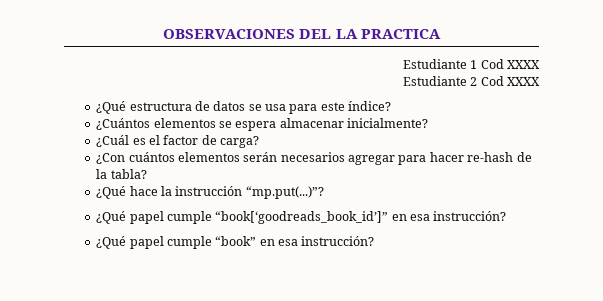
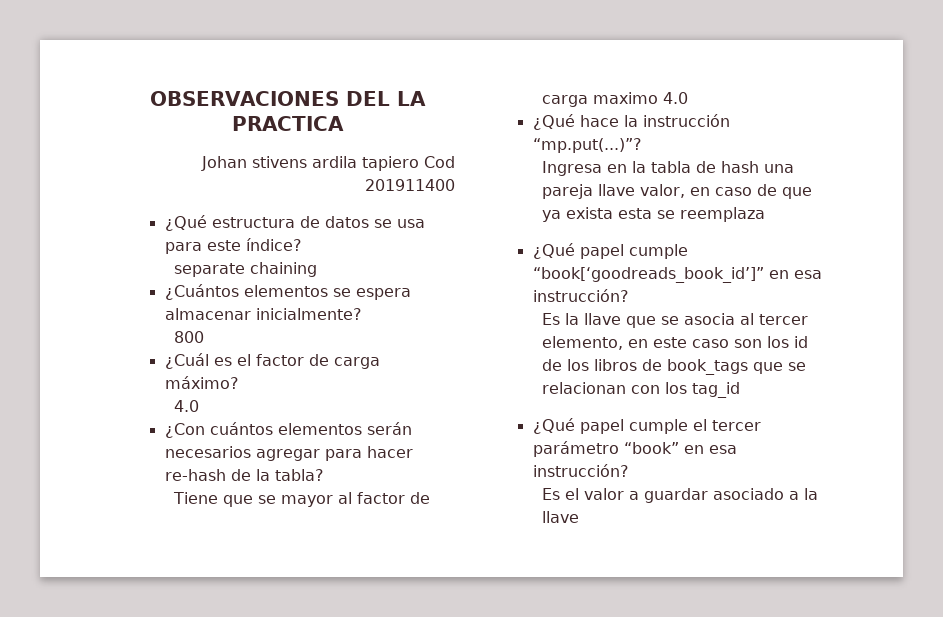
[402,59,540,69] [402,76,540,86] Estudiante 1 Cod XXXX // Estudiante 2 Cod XXXX -> [201,156,455,171] [365,179,455,191] Johan stivens ardila tapiero Cod 201911400
(392, 106) none -> [174,262,318,277] // separate chaining
(428, 123) none -> [174,331,205,343] // 800
[219,136,259,148] carga? -> [333,357,380,369] [164,376,239,389] [174,400,200,412] carga máximo? // 4.0
(147, 174) none -> [173,492,431,507] [542,92,689,107] // Tiene que se mayor al factor de carga maximo 4.0
(324, 192) none -> [542,161,795,176] [542,184,813,199] [542,207,766,222] // Ingresa en la tabla de hash una pareja llave valor, en caso de que ya exista esta se reemplaza
[96,236,212,249] // ¿Qué papel cumple -> [542,313,809,328] [542,336,809,350] [542,359,807,375] [542,382,741,398] [532,418,761,434] [532,441,619,457] // Es la llave que se asocia al tercer elemento, en este caso son los id de los libros de book_tags que se relacionan con los tag_id // ¿Qué papel cumple el tercer parámetro
(375, 241) none -> [542,488,819,503] [542,511,580,523] // Es el valor a guardar asociado a la llave

